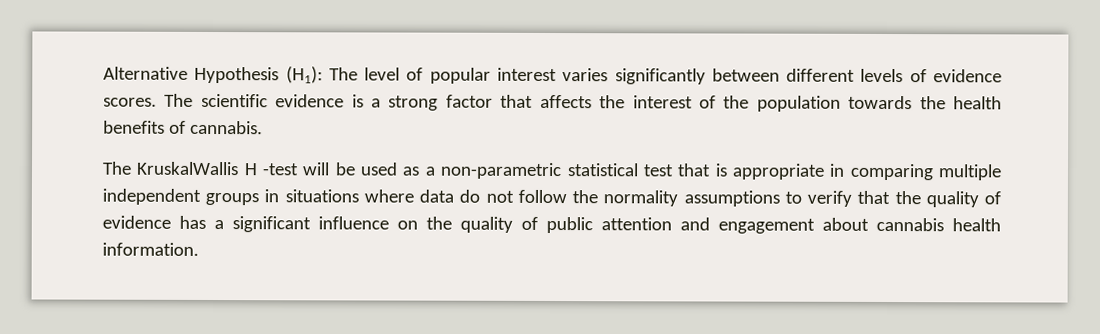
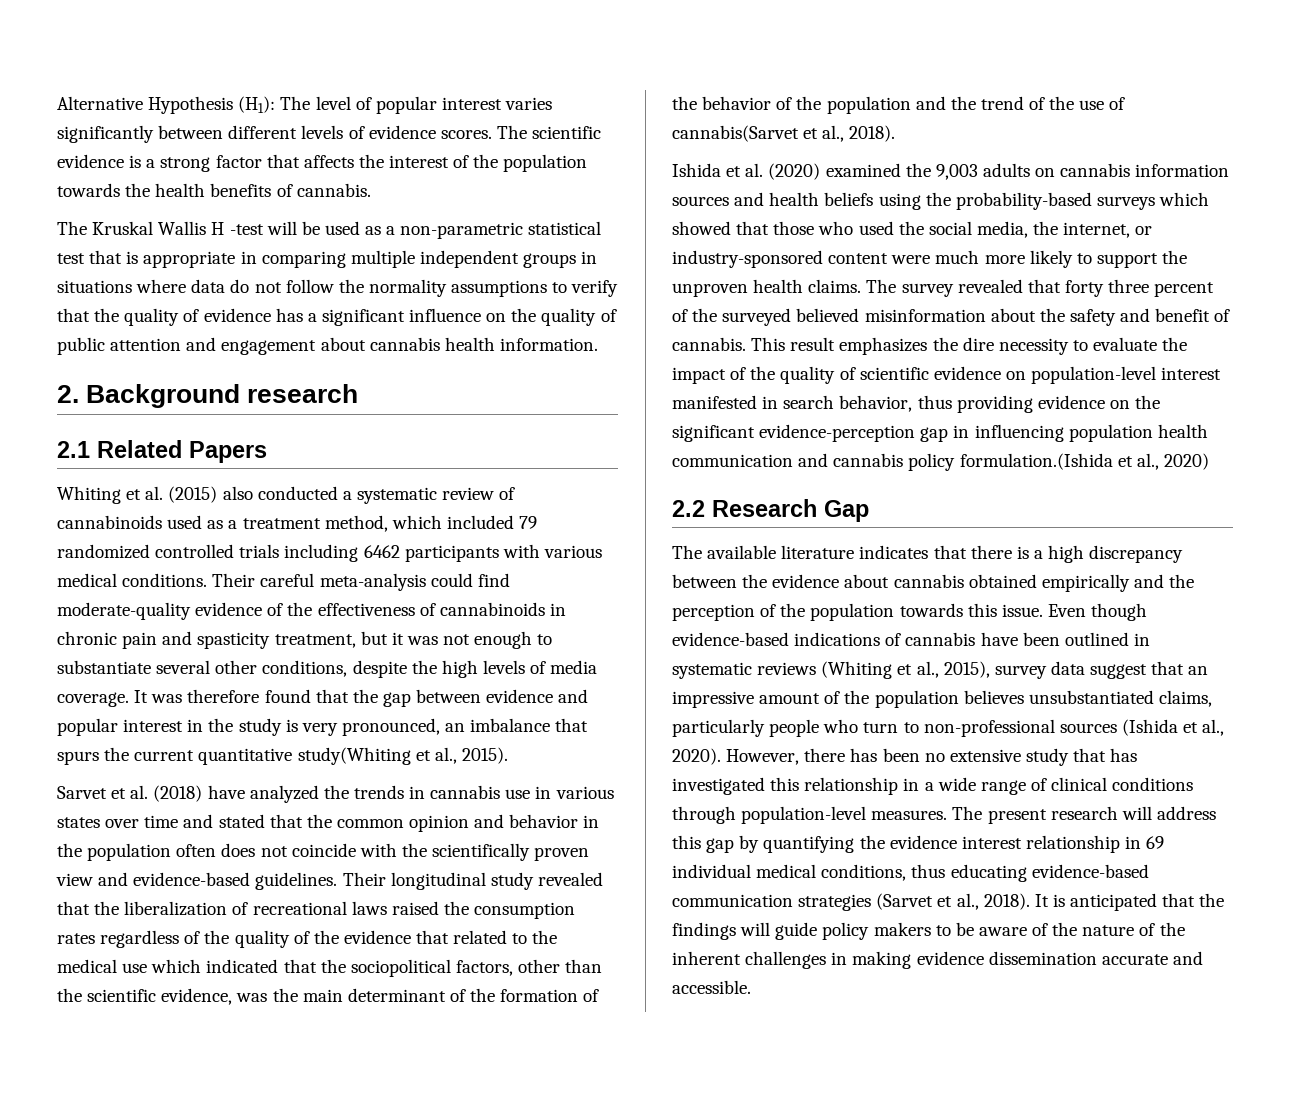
[136,161,240,176] KruskalWallis -> [92,221,207,235] Kruskal Wallis
(199, 249) none -> [57,384,359,408] [57,440,267,463] [57,486,516,504] [57,515,538,532] [57,544,602,562] [57,573,510,591] [57,602,566,620] [57,631,553,649] [57,660,598,678] [57,689,589,707] [57,718,589,736] [57,747,508,765] [57,785,614,803] [57,814,600,832] [57,843,590,861] [56,872,603,890] [57,901,576,919] [57,930,558,948] [57,959,603,977] [57,988,600,1005] [672,96,1126,114] [672,125,896,142] [672,163,1230,180] [672,192,1210,210] [672,221,1153,238] [672,250,1188,268] [672,279,1215,297] [672,308,1231,326] [672,337,1188,355] [672,366,1222,384] [672,395,1161,413] [672,424,1208,442] [672,453,1209,471] [672,499,869,522] [672,545,1184,563] [672,574,1195,592] [672,603,1148,621] [672,632,1150,646] [672,661,1209,679] [672,690,1212,708] [672,719,1225,737] [672,748,1138,766] [672,777,1194,795] [672,806,1216,824] [672,835,1165,853] [672,864,1149,882] [672,893,1225,911] [672,922,1185,940] [672,951,1203,969] [672,980,751,994] // 2. Background research // 2.1 Related Papers // Whiting et al. (2015) also conducted a systematic review of cannabinoids used as a treatment method, which included 79 randomized controlled trials including 6462 participants with various medical conditions. Their careful meta-analysis could find moderate-quality evidence of the effectiveness of cannabinoids in chronic pain and spasticity treatment, but it was not enough to substantiate several other conditions, despite the high levels of media coverage. It was therefore found that the gap between evidence and popular interest in the study is very pronounced, an imbalance that spurs the current quantitative study(Whiting et al., 2015). // Sarvet et al. (2018) have analyzed the trends in cannabis use in various states over time and stated that the common opinion and behavior in the population often does not coincide with the scientifically proven view and evidence-based guidelines. Their longitudinal study revealed that the liberalization of recreational laws raised the consumption rates regardless of the quality of the evidence that related to the medical use which indicated that the sociopolitical factors, other than the scientific evidence, was the main determinant of the formation of the behavior of the population and the trend of the use of cannabis(Sarvet et al., 2018). // Ishida et al. (2020) examined the 9,003 adults on cannabis information sources and health beliefs using the probability-based surveys which showed that those who used the social media, the internet, or industry-sponsored content were much more likely to support the unproven health claims. The survey revealed that forty three percent of the surveyed believed misinformation about the safety and benefit of cannabis. This result emphasizes the dire necessity to evaluate the impact of the quality of scientific evidence on population-level interest manifested in search behavior, thus providing evidence on the significant evidence-perception gap in influencing population health communication and cannabis policy formulation.(Ishida et al., 2020) // 2.2 Research Gap // The available literature indicates that there is a high discrepancy between the evidence about cannabis obtained empirically and the perception of the population towards this issue. Even though evidence-based indications of cannabis have been outlined in systematic reviews (Whiting et al., 2015), survey data suggest that an impressive amount of the population believes unsubstantiated claims, particularly people who turn to non-professional sources (Ishida et al., 2020). However, there has been no extensive study that has investigated this relationship in a wide range of clinical conditions through population-level measures. The present research will address this gap by quantifying the evidence interest relationship in 69 individual medical conditions, thus educating evidence-based communication strategies (Sarvet et al., 2018). It is anticipated that the findings will guide policy makers to be aware of the nature of the inherent challenges in making evidence dissemination accurate and accessible.

